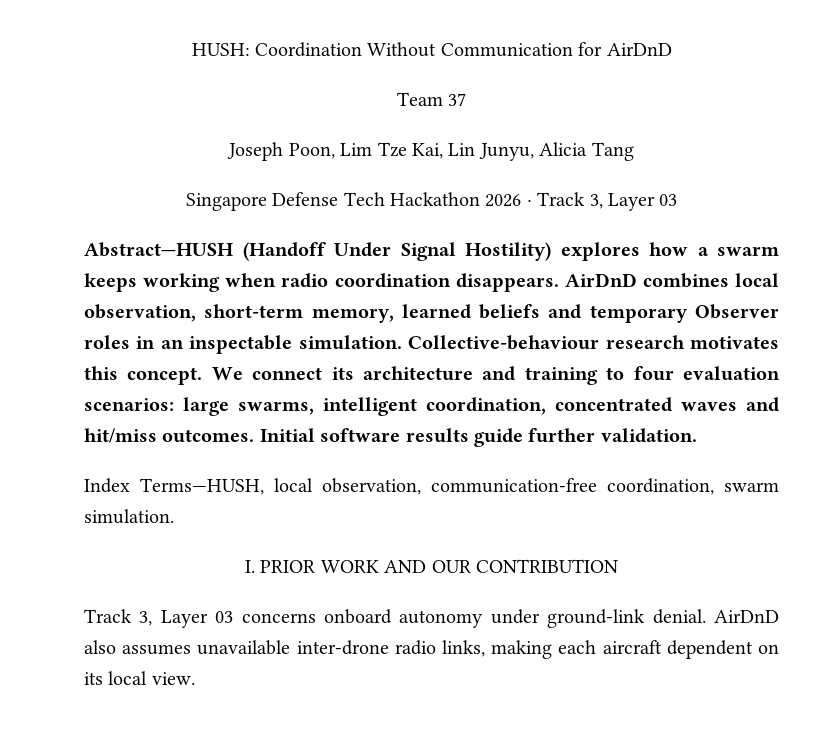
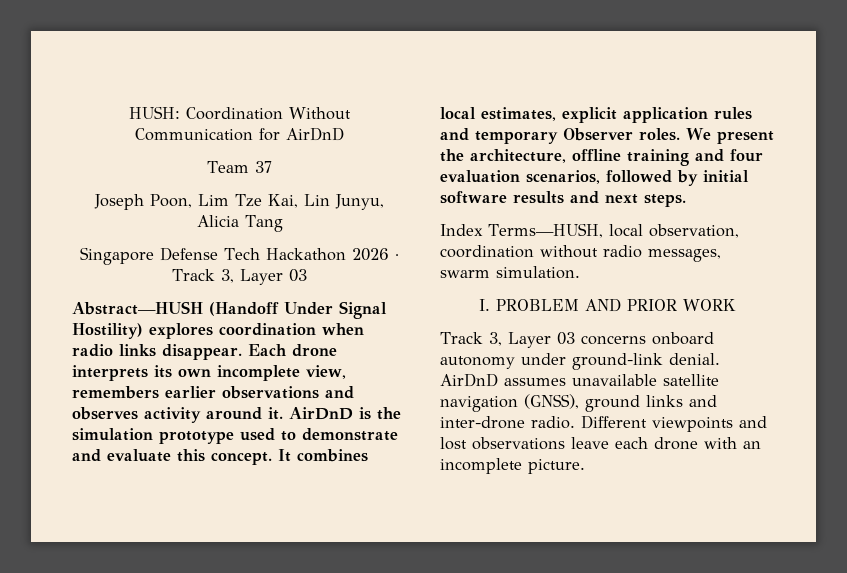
[649,242,779,256] [84,273,779,292] [84,304,779,323] [84,335,779,354] [84,366,780,385] [84,397,779,416] [84,428,697,447] how a swarm keeps working when radio coordination disappears. AirDnD combines local observation, short-term memory, learned beliefs and temporary Observer roles in an inspectable simulation. Collective-behaviour research motivates this concept. We connect its architecture and training to four evaluation scenarios: large swarms, intelligent coordination, concentrated waves and hit/miss outcomes. Initial software results guide further validation. -> [219,323,364,336] [72,344,337,360] [72,365,346,381] [72,386,354,399] [72,407,401,423] [72,428,398,444] [72,449,368,465] [440,107,752,123] [440,128,774,144] [440,149,763,166] [440,170,749,186] [440,191,686,207] coordination when radio links disappear. Each drone interprets its own incomplete view, remembers earlier observations and observes activity around it. AirDnD is the simulation prototype used to demonstrate and evaluate this concept. It combines local estimates, explicit application rules and temporary Observer roles. We present the architecture, offline training and four evaluation scenarios, followed by initial software results and next steps.
[431,478,714,495] communication-free coordination, -> [440,245,721,262] coordination without radio messages,
(255, 566) none -> [496,298,621,312] PROBLEM AND
[384,559,618,573] AND OUR CONTRIBUTION -> (736, 305) none
[84,640,116,654] also -> (498, 380) none
[296,640,780,659] [84,671,195,685] inter-drone radio links, making each aircraft dependent on its local view. -> [663,374,719,386] [440,394,717,412] [440,415,767,432] [440,437,761,450] [440,458,585,474] satellite navigation (GNSS), ground links and inter-drone radio. Different viewpoints and lost observations leave each drone with an incomplete picture.

